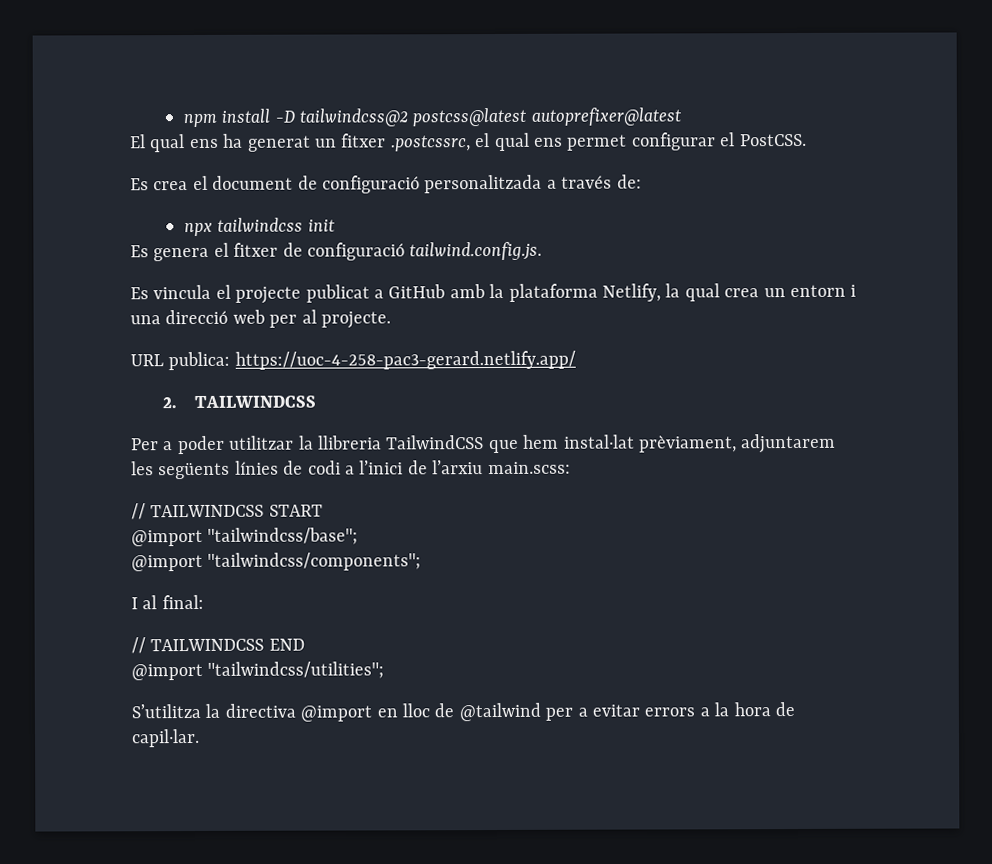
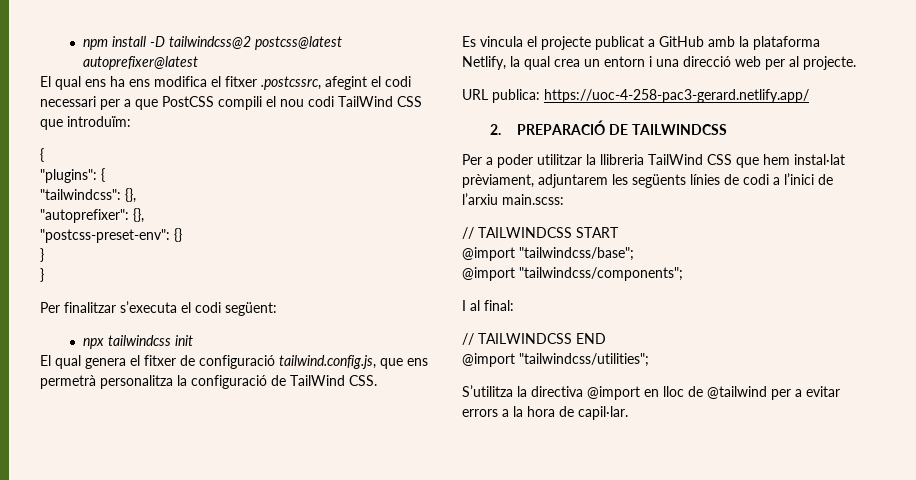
[247,132,807,152] [130,174,642,194] generat un fitxer .postcssrc, el qual ens permet configurar el PostCSS. // Es crea el document de configuració personalitzada a través de: -> [129,76,411,90] [40,96,422,110] [40,116,131,130] [40,148,44,162] [40,168,105,183] [40,188,136,203] [40,208,144,223] [40,228,182,243] [40,248,44,262] [40,268,44,282] [40,301,277,316] ens modifica el fitxer .postcssrc, afegint el codi necessari per a que PostCSS compili el nou codi TailWind CSS que introduïm: // { // "plugins": { // "tailwindcss": {}, // "autoprefixer": {}, // "postcss-preset-env": {} // } // } // Per finalitzar s’executa el codi següent:
[130,245,149,258] Es -> [40,355,81,369] El qual
[409,241,543,261] tailwind.config.js. -> [279,355,428,369] [40,375,377,389] tailwind.config.js, que ens permetrà personalitza la configuració de TailWind CSS.
(177, 403) none -> [517,120,629,135] PREPARACIÓ DE
[386,435,485,450] TailwindCSS -> [648,154,732,165] TailWind CSS

